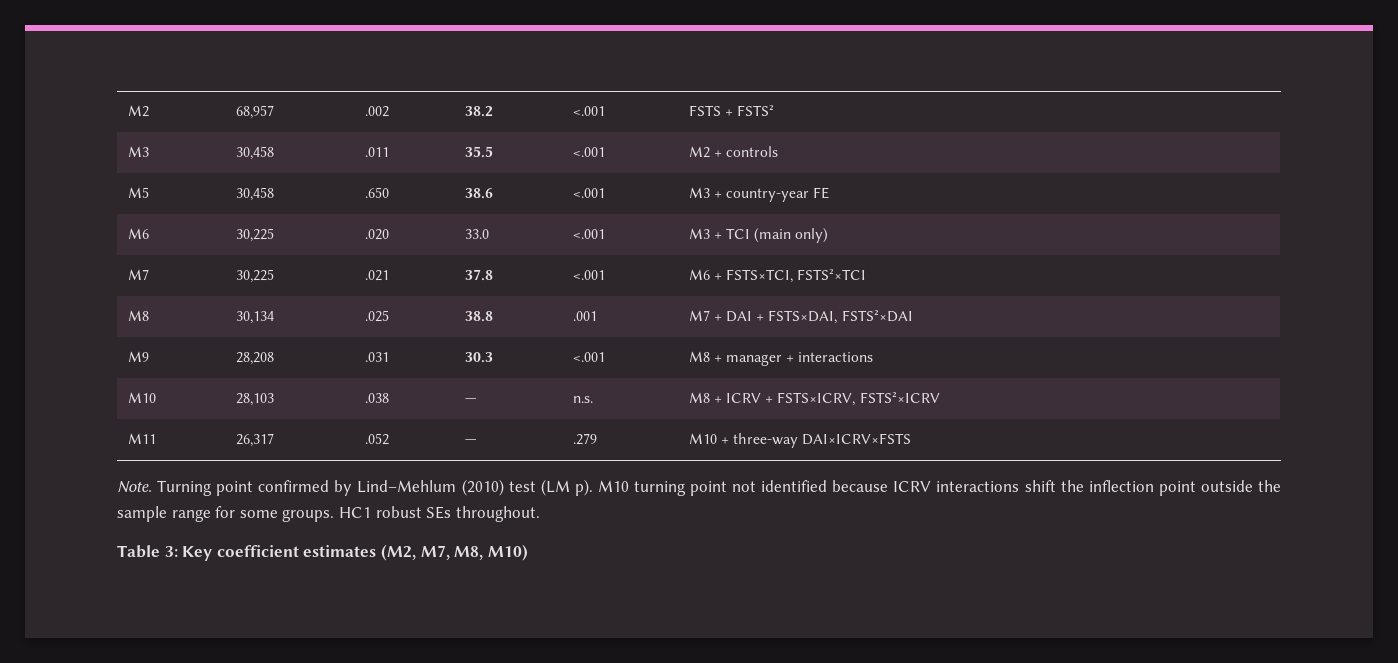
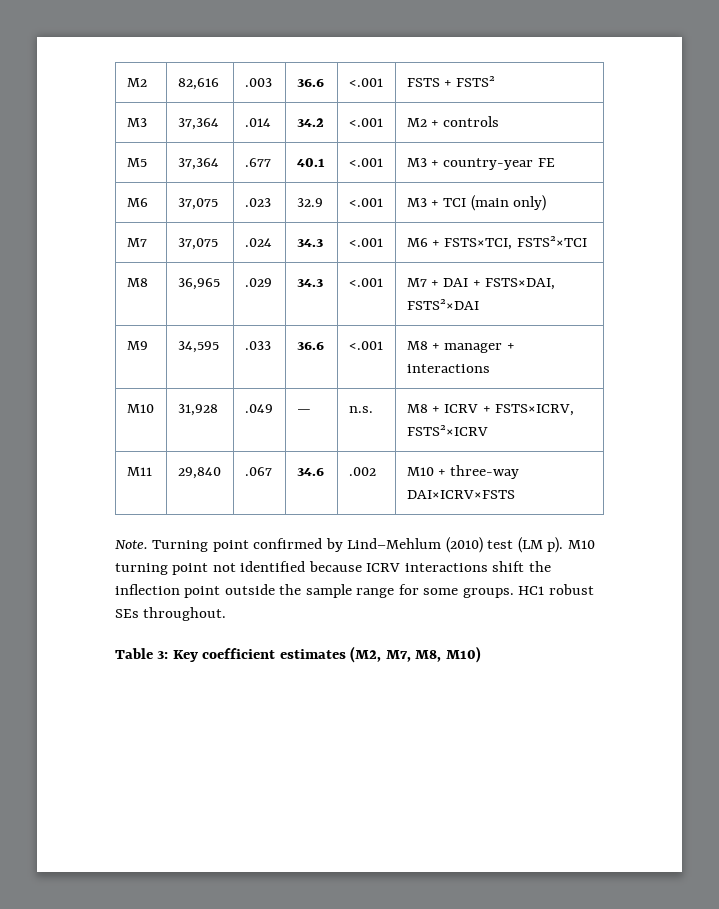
[235,105,274,119] [364,106,389,117] [464,106,493,117] 68,957 | .002 | 38.2 -> [177,78,219,90] [244,78,272,87] [296,79,324,87] 82,616 | .003 | 36.6
[235,146,274,160] [364,147,389,157] [464,146,493,158] 30,458 | .011 | 35.5 -> [177,118,219,130] [244,118,271,127] [296,118,324,127] 37,364 | .014 | 34.2
[235,187,274,201] [364,187,389,198] [464,188,493,199] 30,458 | .650 | 38.6 -> [177,158,219,170] [244,158,271,167] [296,158,325,167] 37,364 | .677 | 40.1
[235,228,274,242] [364,229,389,240] [464,229,489,239] 30,225 | .020 | 33.0 -> [177,198,218,210] [244,198,271,207] [296,198,323,207] 37,075 | .023 | 32.9
[235,269,274,283] [364,270,389,281] [464,269,493,281] 30,225 | .021 | 37.8 -> [177,238,218,250] [244,238,272,247] [296,239,323,247] 37,075 | .024 | 34.3
[235,311,274,324] [364,310,389,322] [464,311,493,322] [572,311,597,321] 30,134 | .025 | 38.8 | .001 -> [177,278,220,290] [244,278,272,287] [296,279,323,287] [348,278,383,287] 36,965 | .029 | 34.3 | <.001
[235,352,274,365] [364,352,389,362] [464,352,493,363] 28,208 | .031 | 30.3 -> [177,341,219,353] [244,341,271,350] [296,342,324,350] 34,595 | .033 | 36.6
[235,393,274,406] [364,393,389,403] 28,103 | .038 -> [177,404,218,416] [244,404,273,413] 31,928 | .049
[235,433,274,447] [364,433,389,445] [464,439,477,444] [572,433,597,445] 26,317 | .052 | — | .279 -> [177,467,221,479] [244,467,272,476] [296,468,324,476] [348,467,376,476] 29,840 | .067 | 34.6 | .002

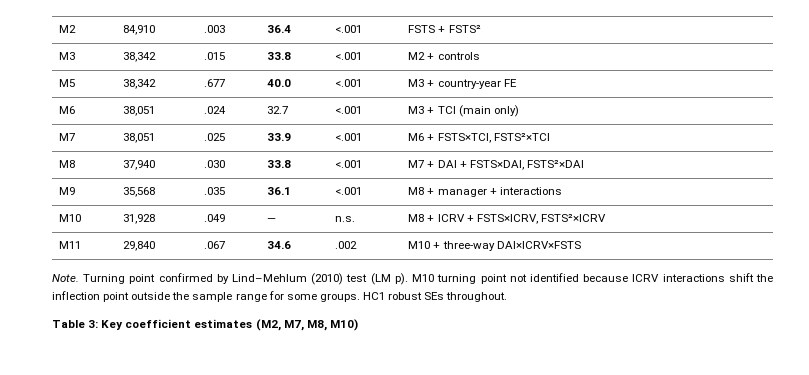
[177,78,219,90] 82,616 -> [123,25,156,35] 84,910
[296,79,324,87] 36.6 -> [267,25,292,33] 36.4
[177,118,219,130] [244,118,271,127] [296,118,324,127] 37,364 | .014 | 34.2 -> [123,52,157,62] [204,52,226,60] [267,52,292,60] 38,342 | .015 | 33.8
[177,158,219,170] 37,364 -> [123,79,157,89] 38,342
[296,158,325,167] 40.1 -> [267,79,292,87] 40.0
[177,198,218,210] [244,198,271,207] [296,198,323,207] 37,075 | .023 | 32.9 -> [123,106,156,116] [204,106,227,114] [267,106,289,114] 38,051 | .024 | 32.7
[177,238,218,250] [244,238,272,247] [296,239,323,247] 37,075 | .024 | 34.3 -> [123,133,156,143] [204,133,226,141] [267,133,292,141] 38,051 | .025 | 33.9
[177,278,220,290] [244,278,272,287] [296,279,323,287] 36,965 | .029 | 34.3 -> [123,160,156,170] [204,160,226,168] [267,160,292,168] 37,940 | .030 | 33.8
[177,341,219,353] [244,341,271,350] [296,342,324,350] 34,595 | .033 | 36.6 -> [123,187,156,197] [204,187,226,195] [267,187,292,195] 35,568 | .035 | 36.1

